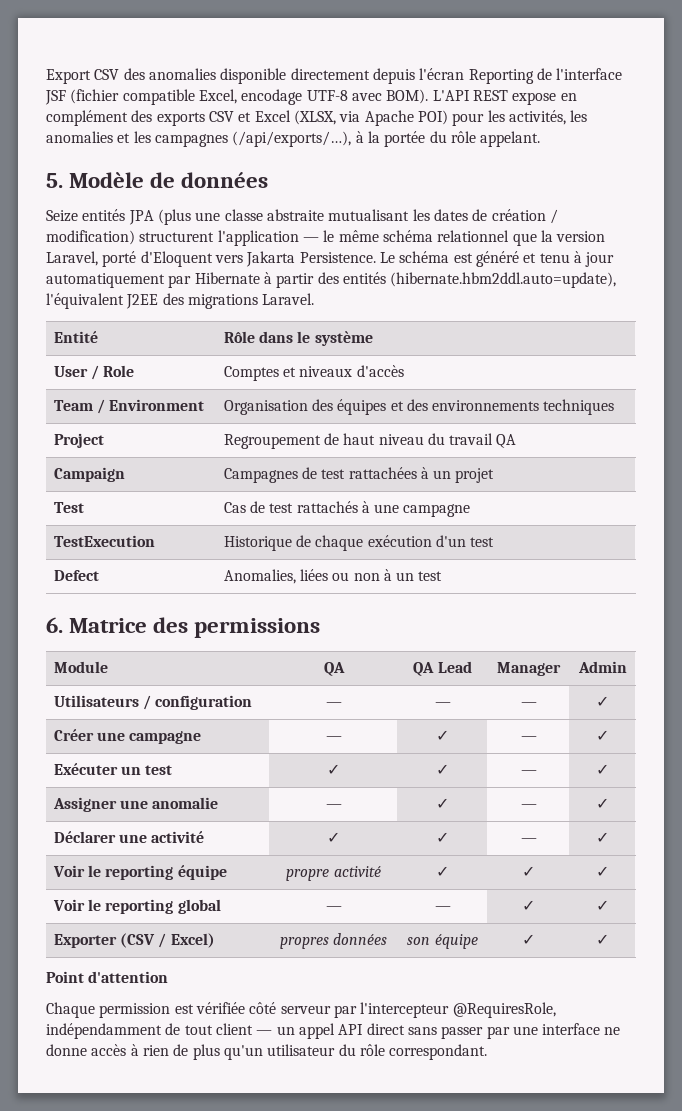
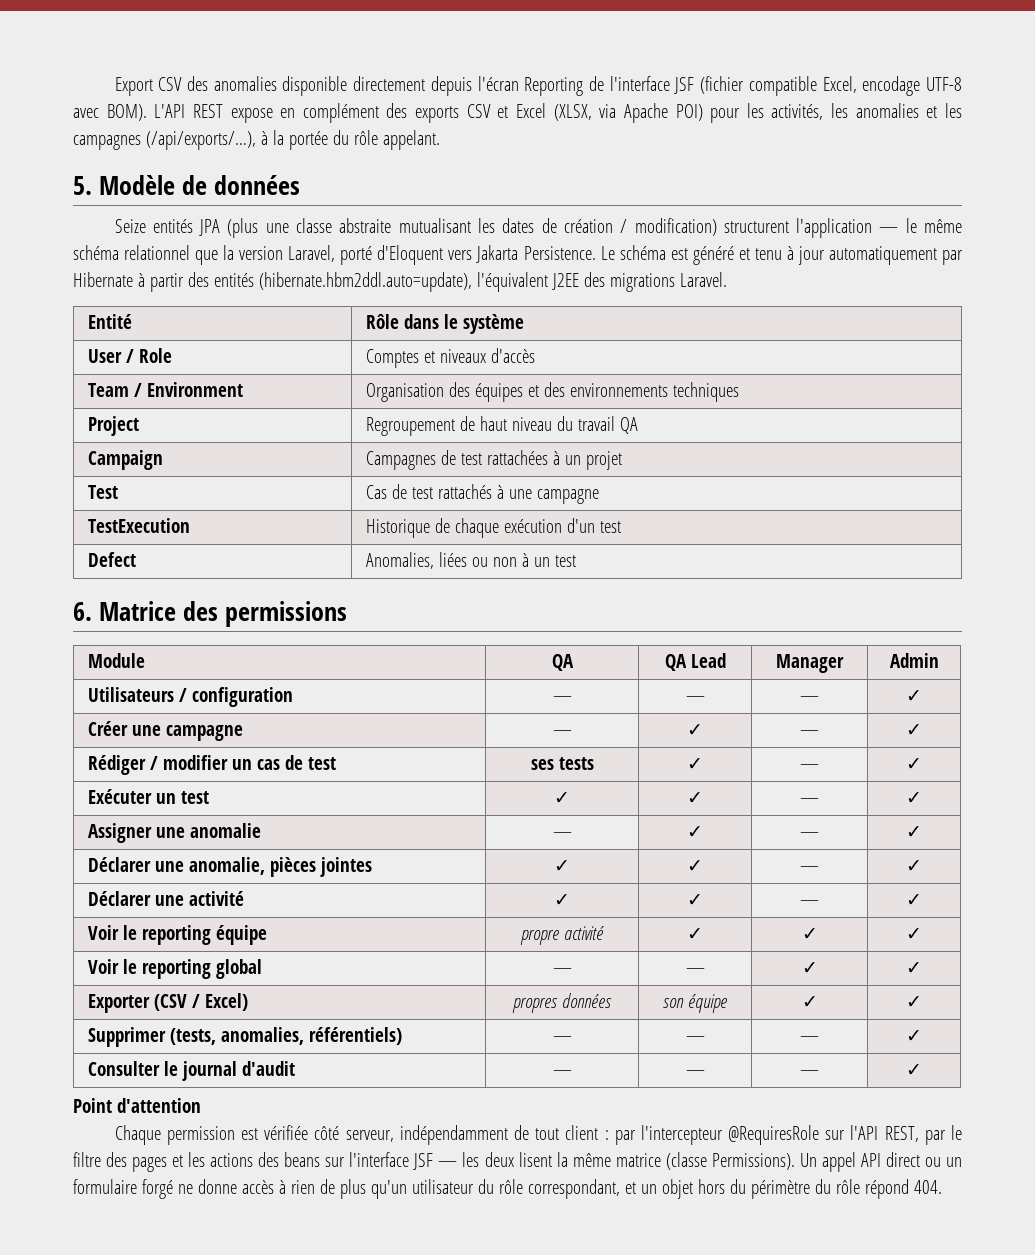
(609, 735) none -> [87,755,336,775] [530,757,594,770] [687,758,703,770] [800,764,819,770] [906,758,922,770] // Rédiger / modifier un cas de test | ses tests | ✓ | — | ✓
(609, 803) none -> [87,857,372,877] [554,860,570,872] [687,860,703,872] [800,866,819,872] [906,860,922,872] // Déclarer une anomalie, pièces jointes | ✓ | ✓ | — | ✓
(609, 939) none -> [87,1027,402,1047] [552,1036,572,1042] [685,1036,705,1042] [800,1036,819,1042] [906,1030,922,1042] [87,1061,295,1081] [552,1070,572,1076] [685,1070,705,1076] [800,1070,819,1076] [906,1064,922,1076] // Supprimer (tests, anomalies, référentiels) | — | — | — | ✓ // Consulter le journal d'audit | — | — | — | ✓
[280,1002,556,1018] [46,1023,601,1039] serveur par l'intercepteur @RequiresRole, indépendamment de tout client — un appel API direct sans passer par une interface -> [345,1125,962,1145] [73,1152,962,1172] [73,1179,173,1199] serveur, indépendamment de tout client : par l'intercepteur @RequiresRole sur l'API REST, par le filtre des pages et les actions des beans sur l'interface JSF — les deux lisent la même matrice (classe Permissions). Un appel API direct ou un formulaire forgé
[389,1044,488,1060] correspondant. -> [527,1179,942,1199] correspondant, et un objet hors du périmètre du rôle répond 404.

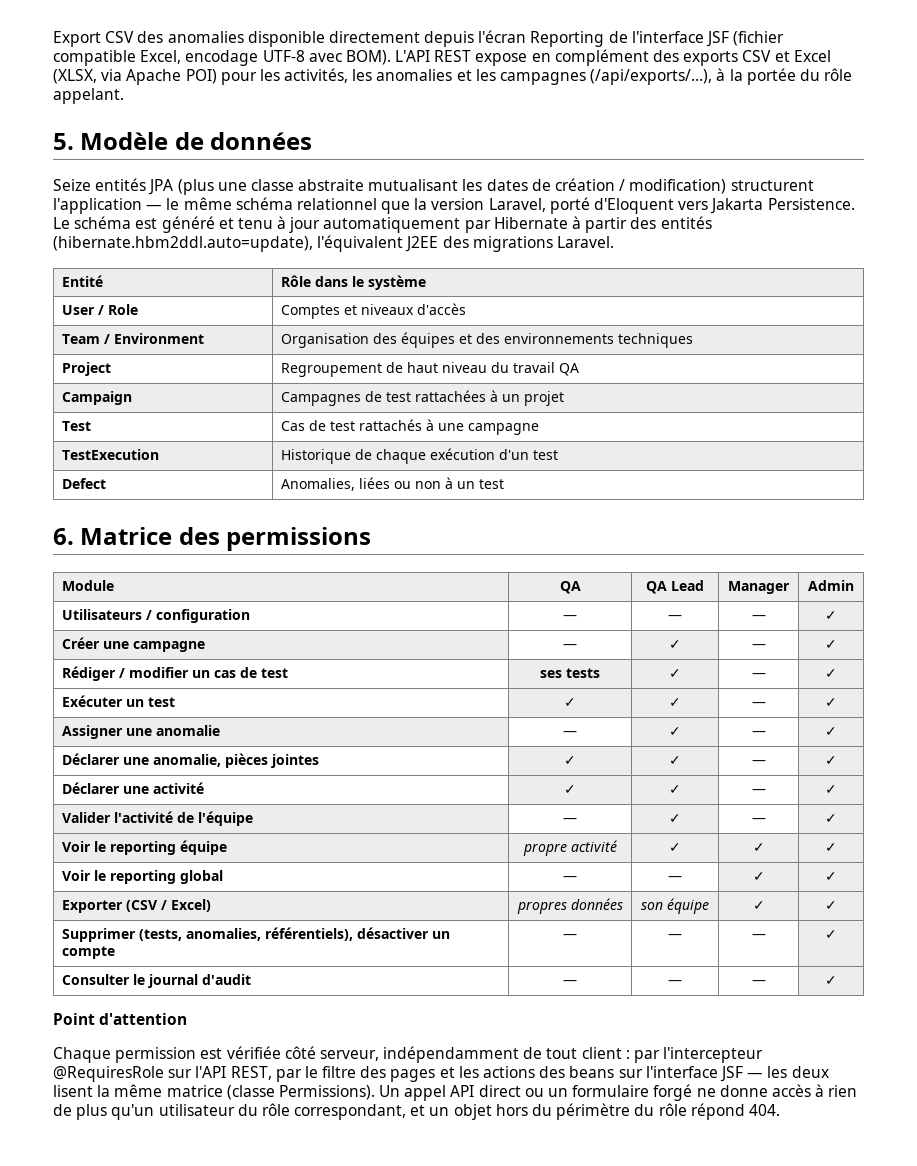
(922, 900) none -> [61,811,253,826] [563,818,577,823] [669,814,681,823] [751,818,766,823] [825,814,837,823] // Valider l'activité de l'équipe | — | ✓ | — | ✓
[308,1027,402,1045] référentiels) -> [264,927,450,941] [61,946,115,959] référentiels), désactiver un compte

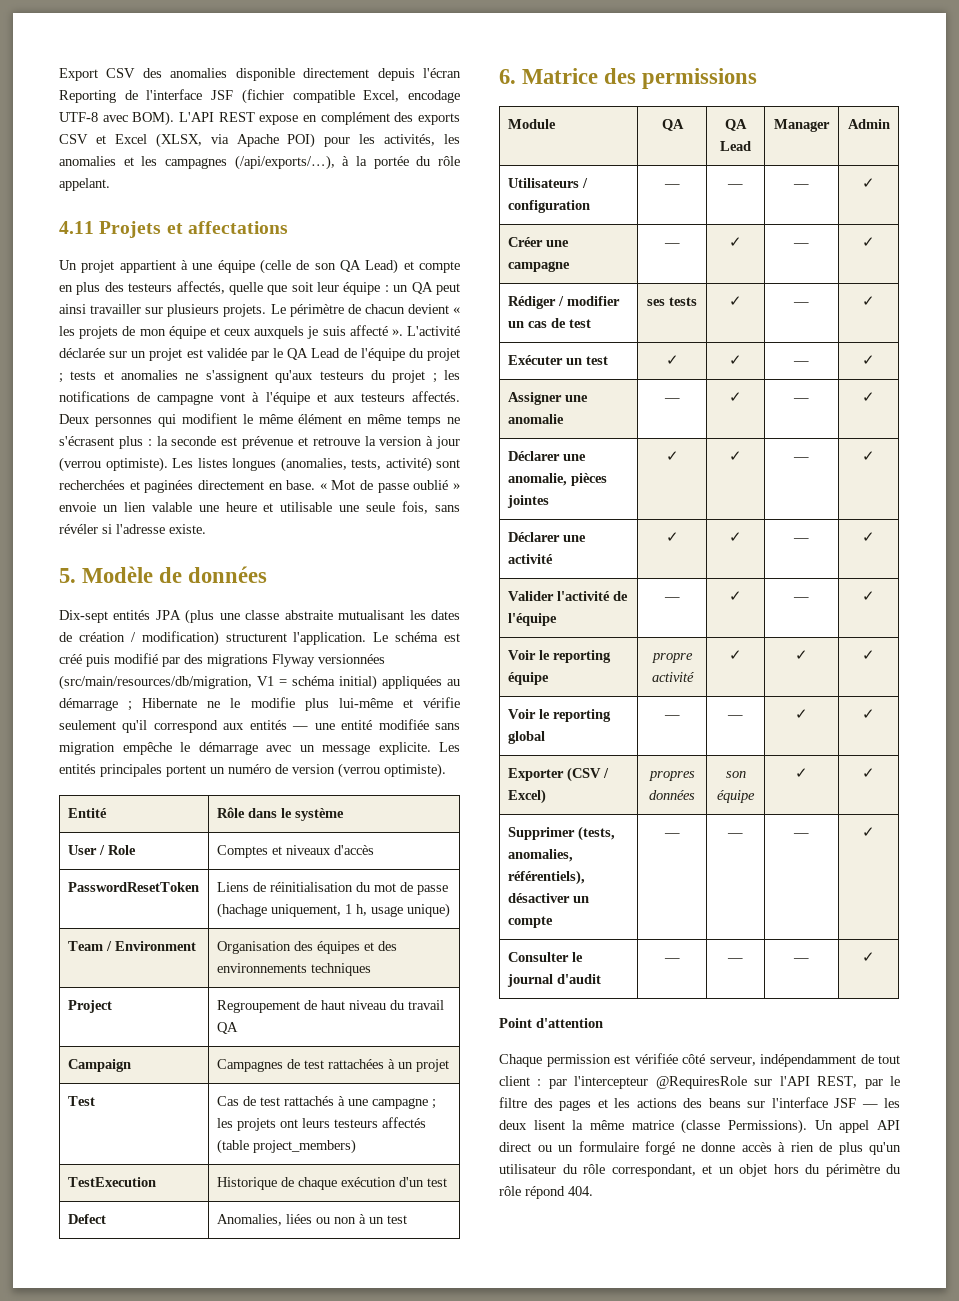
(124, 96) none -> [59,221,288,238] [59,259,460,274] [59,281,460,295] [59,304,461,317] [59,325,461,339] [59,348,460,361] [59,370,461,383] [59,391,460,405] [59,413,460,427] [59,436,460,449] [59,457,460,472] [59,480,460,493] [59,501,461,514] [59,524,206,534] // 4.11 Projets et affectations // Un projet appartient à une équipe (celle de son QA Lead) et compte en plus des testeurs affectés, quelle que soit leur équipe : un QA peut ainsi travailler sur plusieurs projets. Le périmètre de chacun devient « les projets de mon équipe et ceux auxquels je suis affecté ». L'activité déclarée sur un projet est validée par le QA Lead de l'équipe du projet ; tests et anomalies ne s'assignent qu'aux testeurs du projet ; les notifications de campagne vont à l'équipe et aux testeurs affectés. Deux personnes qui modifient le même élément en même temps ne s'écrasent plus : la seconde est prévenue et retrouve la version à jour (verrou optimiste). Les listes longues (anomalies, tests, activité) sont recherchées et paginées directement en base. « Mot de passe oublié » envoie un lien valable une heure et utilisable une seule fois, sans révéler si l'adresse existe.
[53,179,91,191] Seize -> [59,610,108,623] Dix-sept
[53,197,855,214] [53,216,712,233] [53,235,614,252] l'application — le même schéma relationnel que la version Laravel, porté d'Eloquent vers Jakarta Persistence. Le schéma est généré et tenu à jour automatiquement par Hibernate à partir des entités (hibernate.hbm2ddl.auto=update), l'équivalent J2EE des migrations Laravel. -> [293,632,460,645] [59,653,385,667] [59,675,460,690] [59,697,460,711] [59,719,461,733] [59,742,460,755] [59,763,446,778] l'application. Le schéma est créé puis modifié par des migrations Flyway versionnées (src/main/resources/db/migration, V1 = schéma initial) appliquées au démarrage ; Hibernate ne le modifie plus lui-même et vérifie seulement qu'il correspond aux entités — une entité modifiée sans migration empêche le démarrage avec un message explicite. Les entités principales portent un numéro de version (verrou optimiste).
(466, 309) none -> [67,882,199,892] [216,882,448,895] [216,903,450,918] // PasswordResetToken | Liens de réinitialisation du mot de passe (hachage uniquement, 1 h, usage unique)
(539, 429) none -> [431,1099,436,1109] [216,1117,426,1131] [216,1139,356,1154] ; les projets ont leurs testeurs affectés (table project_members)

